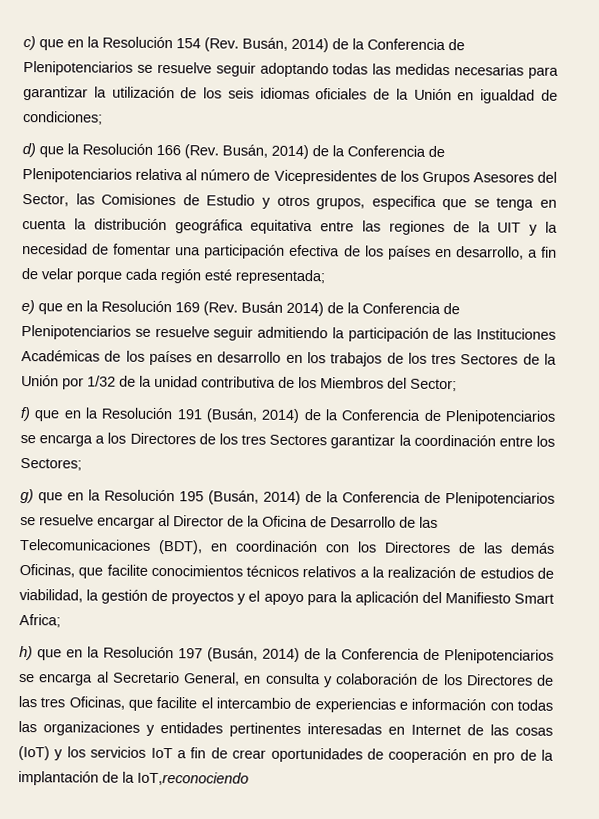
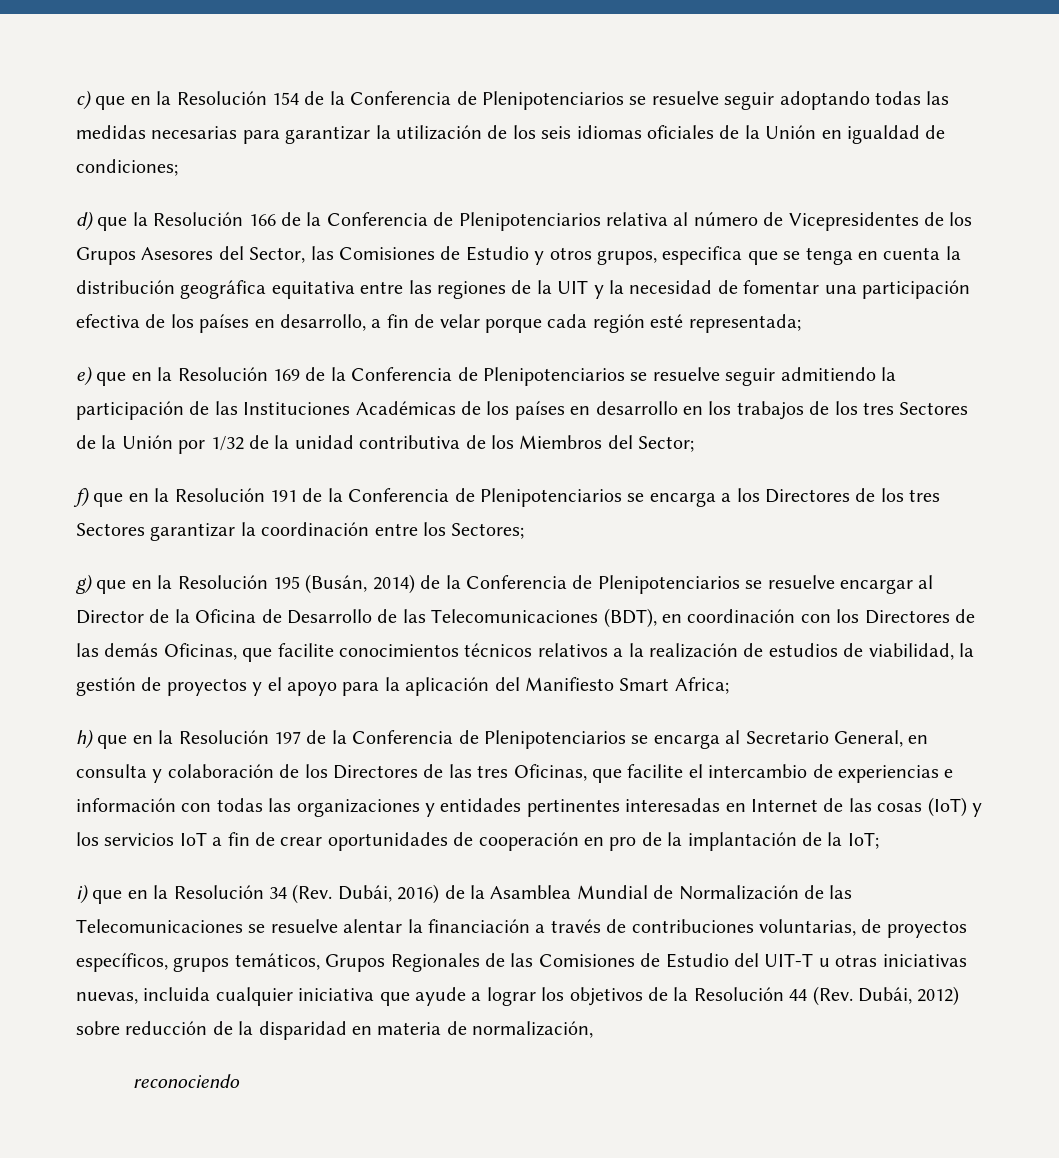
[204,37,329,53] (Rev. Busán, 2014) -> (299, 98) none
[184,144,309,160] (Rev. Busán, 2014) -> (276, 220) none
[203,301,324,317] (Rev. Busán 2014) -> (300, 375) none
[206,408,301,424] (Busán, 2014) -> (297, 496) none
[207,647,300,663] (Busán, 2014) -> (301, 737) none
[137,771,249,786] IoT,reconociendo -> [847,832,879,849] [76,884,853,904] [76,919,967,938] [76,953,967,972] [76,986,960,1006] [76,1021,594,1040] [133,1074,241,1088] IoT; // i) que en la Resolución 34 (Rev. Dubái, 2016) de la Asamblea Mundial de Normalización de las Telecomunicaciones se resuelve alentar la financiación a través de contribuciones voluntarias, de proyectos específicos, grupos temáticos, Grupos Regionales de las Comisiones de Estudio del UIT-T u otras iniciativas nuevas, incluida cualquier iniciativa que ayude a lograr los objetivos de la Resolución 44 (Rev. Dubái, 2012) sobre reducción de la disparidad en materia de normalización, // reconociendo

